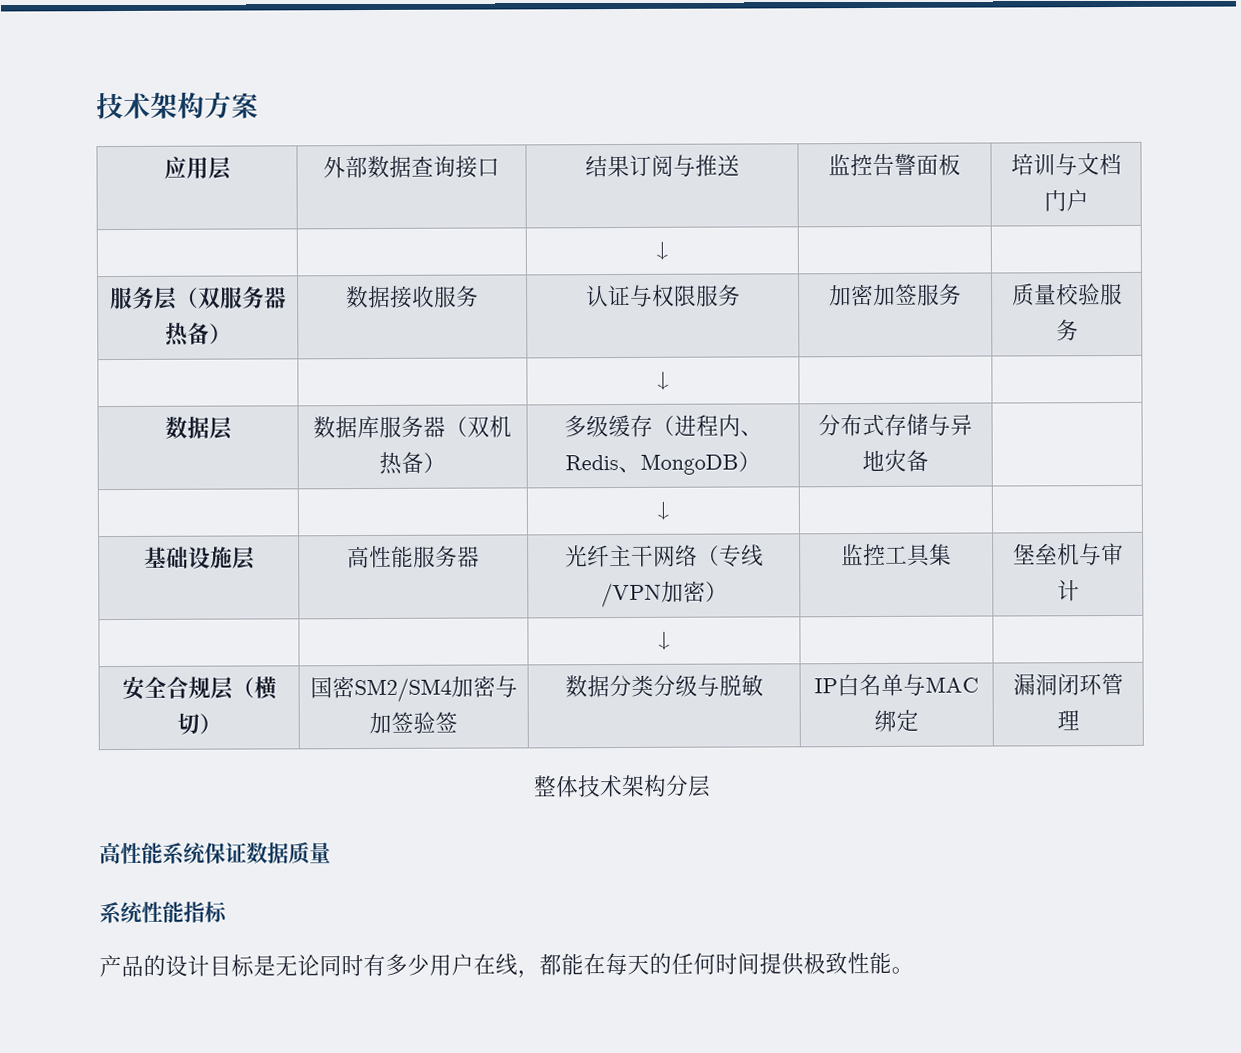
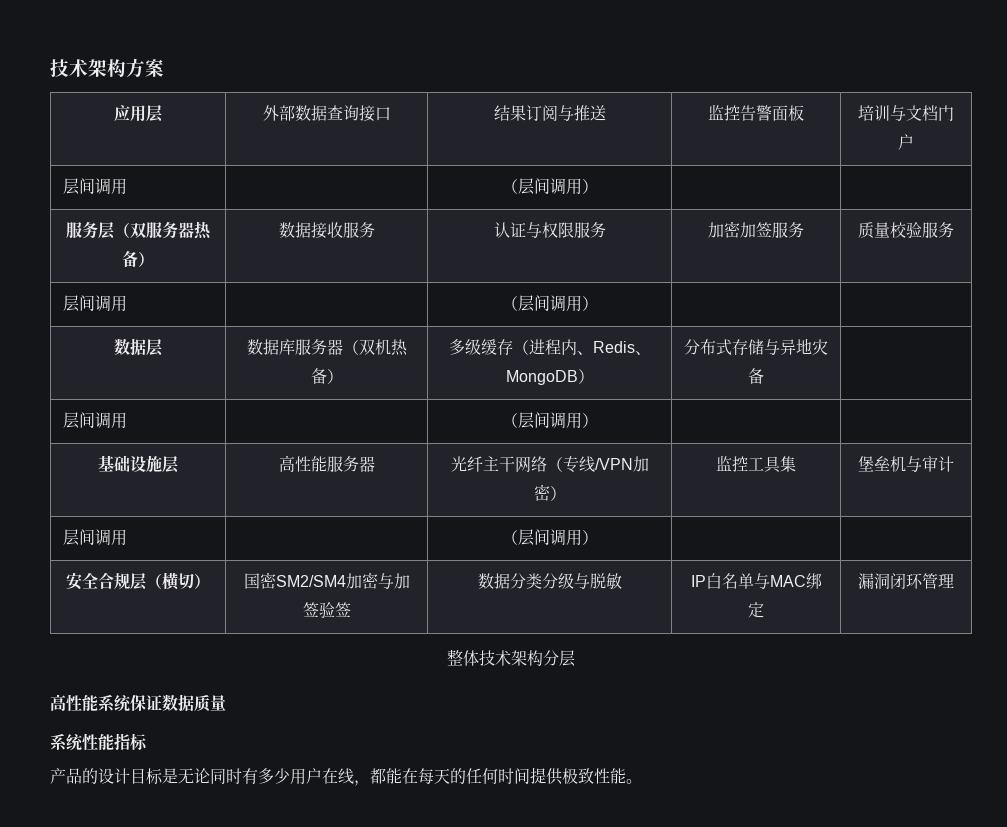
[656,241,668,260] | | ↓ -> [62,178,127,195] [501,178,598,195] 层间调用 | | （层间调用）
[657,371,669,390] | | ↓ -> [62,295,127,312] [501,295,598,312] 层间调用 | | （层间调用）
[657,501,669,520] | | ↓ -> [62,412,127,429] [501,412,598,429] 层间调用 | | （层间调用）
[658,631,670,650] | | ↓ -> [62,529,127,546] [501,529,598,546] 层间调用 | | （层间调用）

